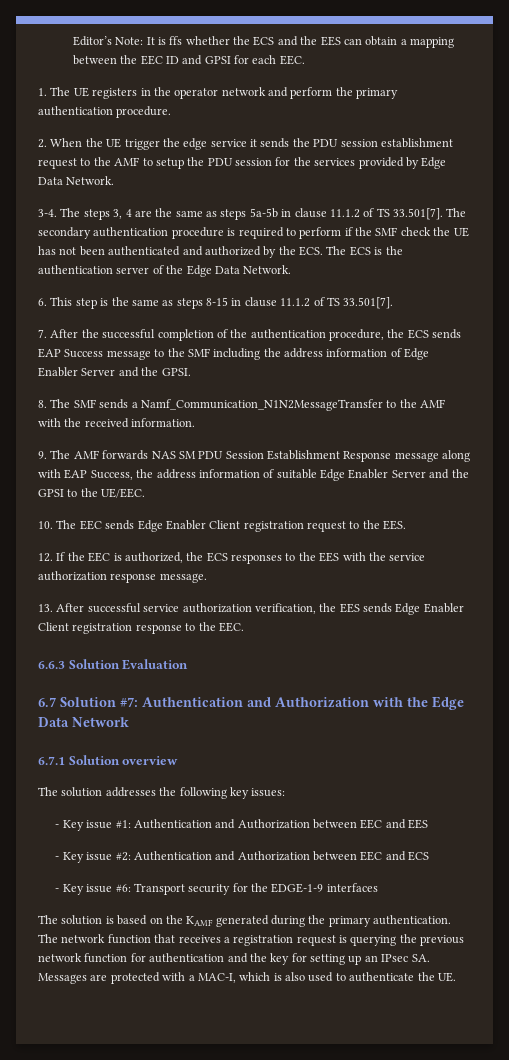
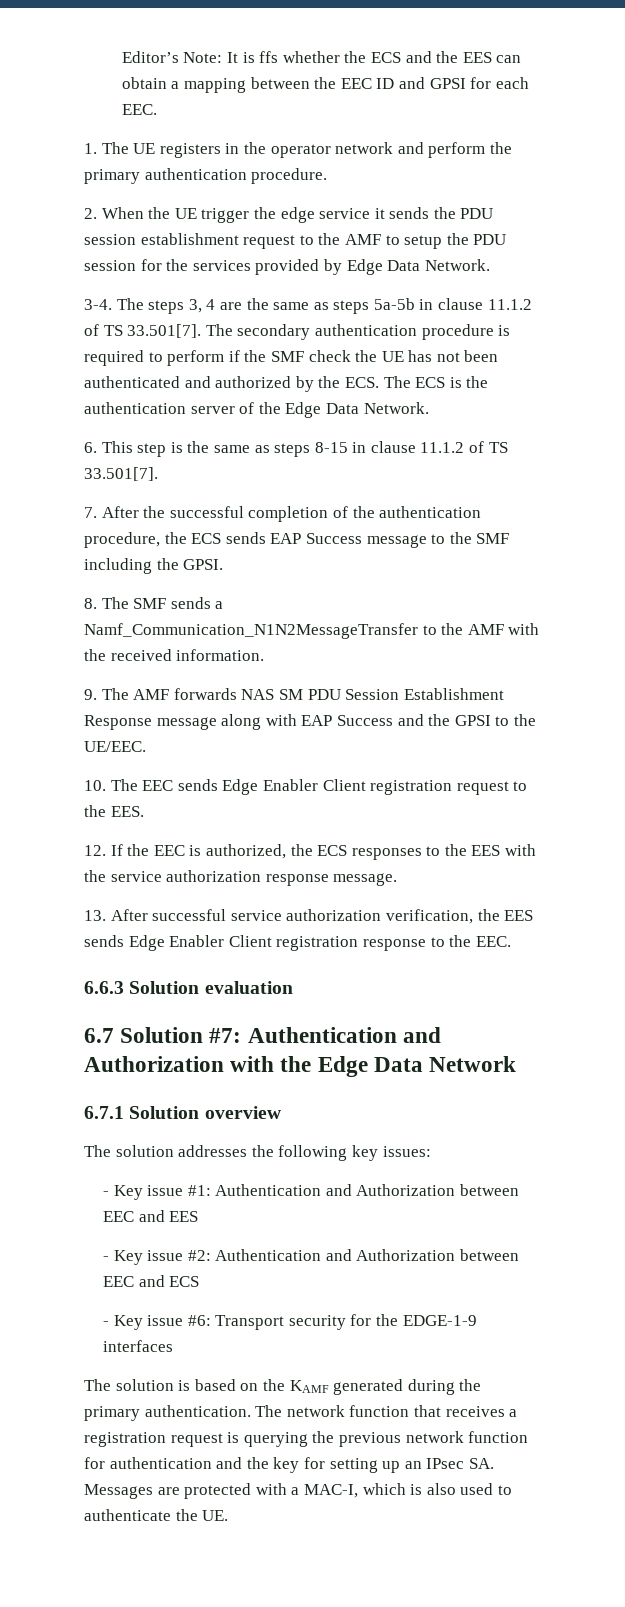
[284,348,430,360] [38,367,159,377] address information of Edge Enabler Server and the -> (179, 564) none
[90,469,426,481] Success, the address information of suitable Edge Enabler Server -> [336,715,393,726] Success
[122,659,189,670] Evaluation -> [204,981,293,994] evaluation

